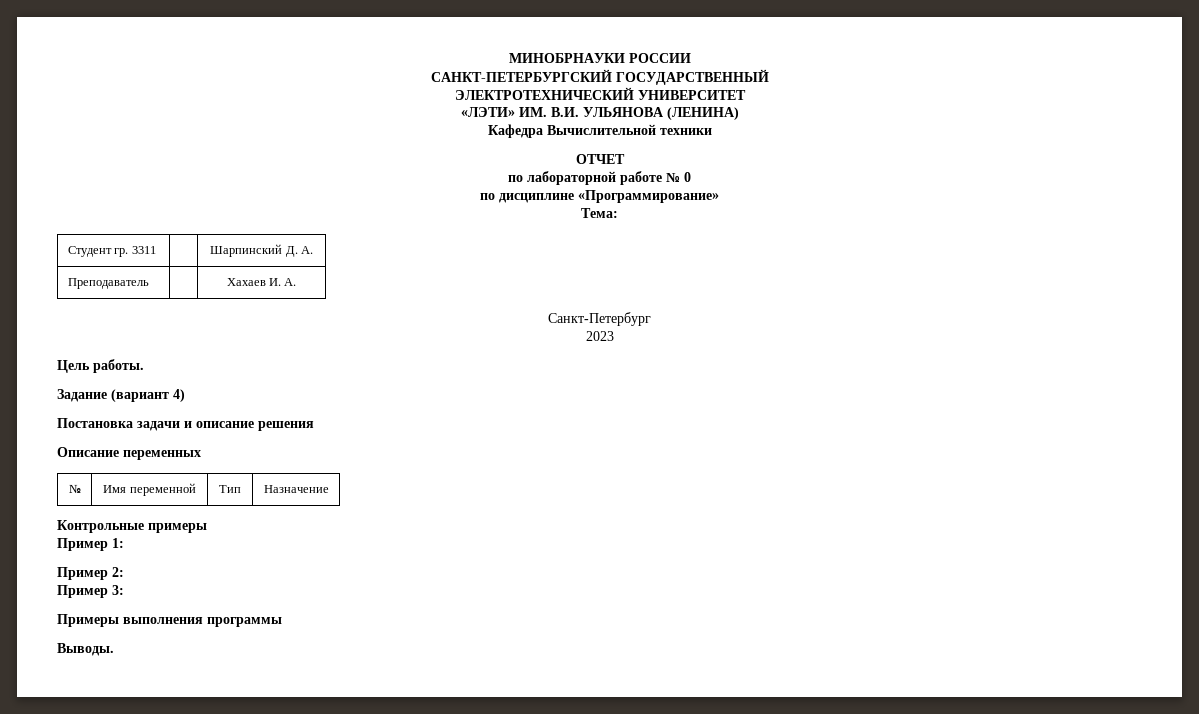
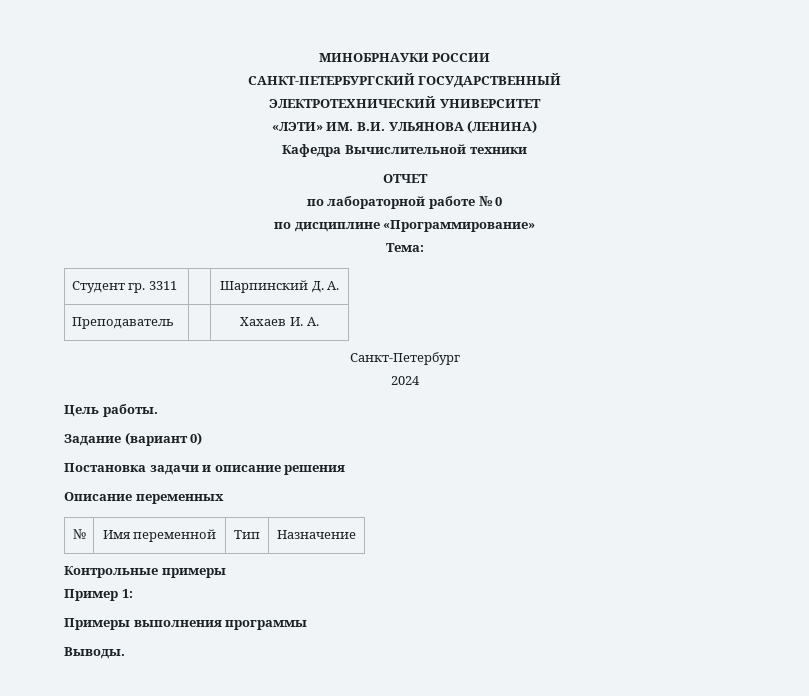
[585,331,614,341] 2023 -> [390,376,420,385] 2024
[173,389,185,402] 4) -> [190,432,203,445] 0)
[57,567,124,580] [57,585,124,598] // Пример 2: // Пример 3: -> (133, 593) none

